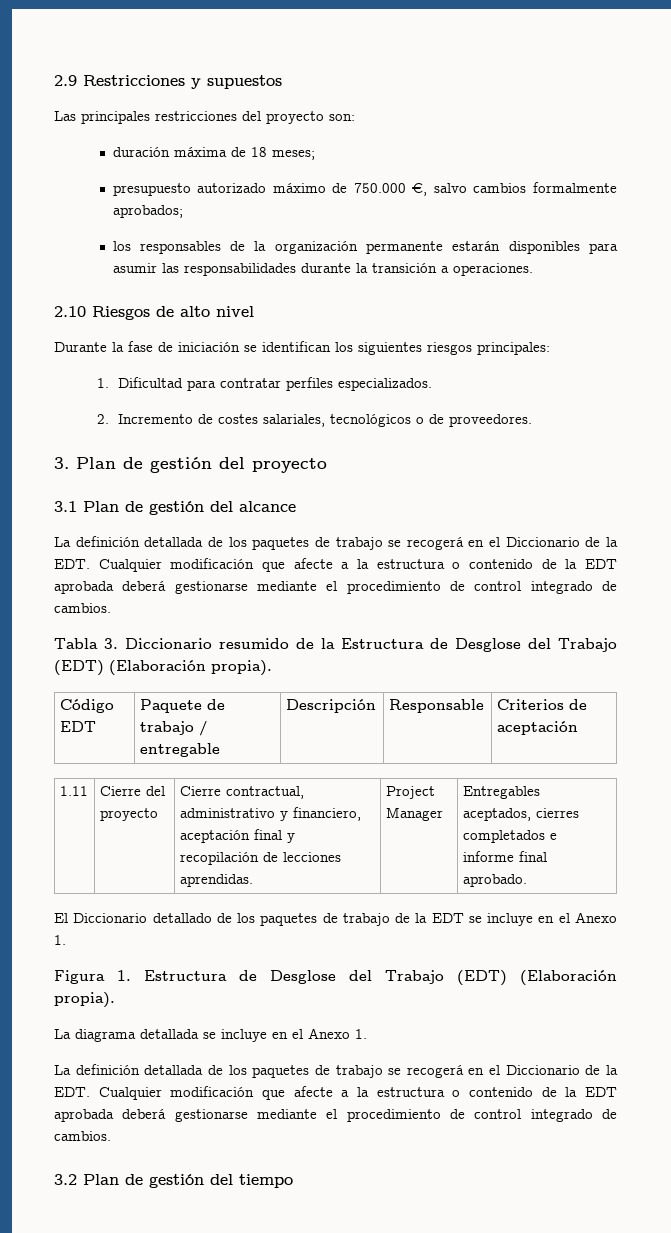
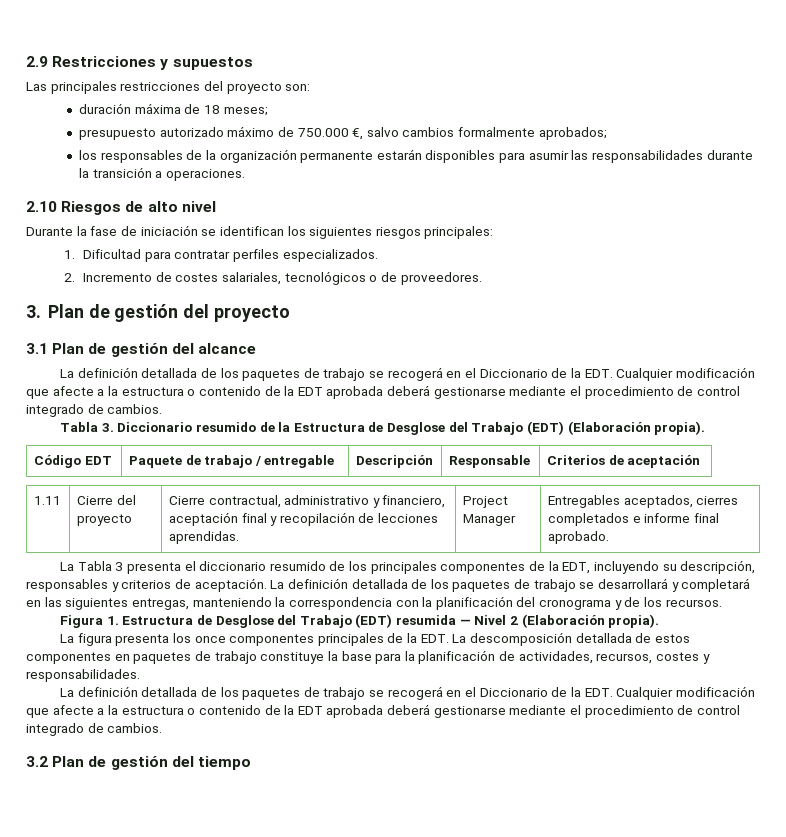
[54,912,617,926] [54,935,66,945] El Diccionario detallado de los paquetes de trabajo de la EDT se incluye en el Anexo 1. -> [59,560,756,574] [26,578,751,592] [26,596,722,610] La Tabla 3 presenta el diccionario resumido de los principales componentes de la EDT, incluyendo su descripción, responsables y criterios de aceptación. La definición detallada de los paquetes de trabajo se desarrollará y completará en las siguientes entregas, manteniendo la correspondencia con la planificación del cronograma y de los recursos.
(507, 978) none -> [396,615,519,625] resumida — Nivel 2
[75,1028,367,1042] diagrama detallada se incluye en el Anexo 1. -> [77,632,690,646] [26,650,710,664] [26,669,140,682] figura presenta los once componentes principales de la EDT. La descomposición detallada de estos componentes en paquetes de trabajo constituye la base para la planificación de actividades, recursos, costes y responsabilidades.

